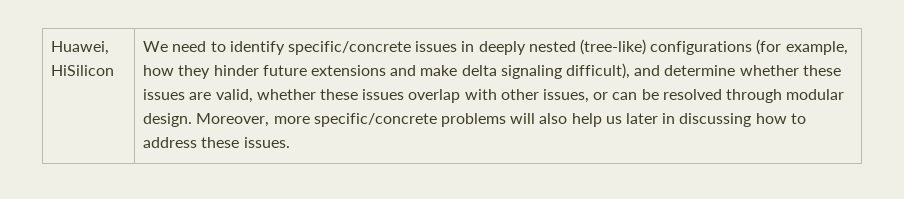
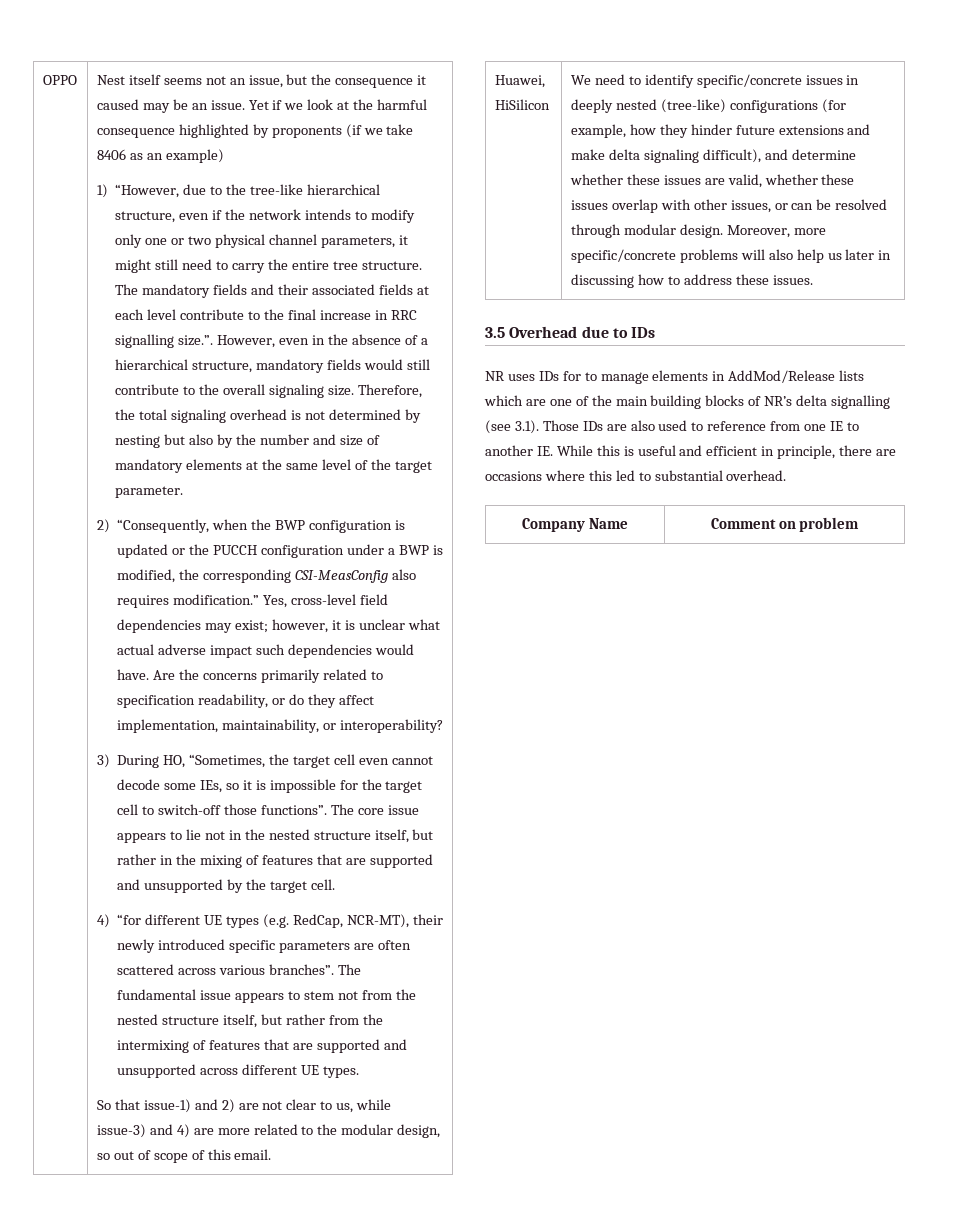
(51, 48) none -> [42,75,77,85] [96,74,427,88] [96,99,428,113] [96,124,414,138] [96,149,224,163] [96,184,380,198] [115,209,415,223] [115,234,408,248] [115,259,422,273] [115,284,429,298] [115,309,417,320] [115,334,428,348] [115,359,430,373] [115,384,422,398] [115,409,421,423] [115,434,380,448] [115,459,432,473] [115,486,184,498] [96,519,405,533] [117,544,443,558] [117,569,416,583] [117,594,388,608] [117,619,440,633] [117,644,414,658] [117,669,383,683] [117,694,374,708] [117,719,443,733] [96,754,433,768] [117,779,423,793] [117,804,419,815] [117,829,434,843] [117,854,433,868] [117,879,335,893] [96,914,443,928] [117,939,411,953] [117,964,361,975] [117,989,416,1003] [117,1014,383,1028] [117,1039,407,1053] [117,1064,359,1078] [96,1099,392,1113] [96,1124,441,1138] [96,1149,272,1163] OPPO | Nest itself seems not an issue, but the consequence it caused may be an issue. Yet if we look at the harmful consequence highlighted by proponents (if we take 8406 as an example) // 1) “However, due to the tree-like hierarchical structure, even if the network intends to modify only one or two physical channel parameters, it might still need to carry the entire tree structure. The mandatory fields and their associated fields at each level contribute to the final increase in RRC signalling size.”. However, even in the absence of a hierarchical structure, mandatory fields would still contribute to the overall signaling size. Therefore, the total signaling overhead is not determined by nesting but also by the number and size of mandatory elements at the same level of the target parameter. // 2) “Consequently, when the BWP configuration is updated or the PUCCH configuration under a BWP is modified, the corresponding CSI-MeasConfig also requires modification.” Yes, cross-level field dependencies may exist; however, it is unclear what actual adverse impact such dependencies would have. Are the concerns primarily related to specification readability, or do they affect implementation, maintainability, or interoperability? // 3) During HO, “Sometimes, the target cell even cannot decode some IEs, so it is impossible for the target cell to switch-off those functions”. The core issue appears to lie not in the nested structure itself, but rather in the mixing of features that are supported and unsupported by the target cell. // 4) “for different UE types (e.g. RedCap, NCR-MT), their newly introduced specific parameters are often scattered across various branches”. The fundamental issue appears to stem not from the nested structure itself, but rather from the intermixing of features that are supported and unsupported across different UE types. // So that issue-1) and 2) are not clear to us, while issue-3) and 4) are more related to the modular design, so out of scope of this email. //
(290, 142) none -> [485,326,656,338] [485,370,865,384] [484,395,891,409] [485,420,859,434] [485,445,897,459] [485,470,787,481] [522,518,628,532] [710,517,860,532] // 3.5 Overhead due to IDs // NR uses IDs for to manage elements in AddMod/Release lists which are one of the main building blocks of NR’s delta signalling (see 3.1). Those IDs are also used to reference from one IE to another IE. While this is useful and efficient in principle, there are occasions where this led to substantial overhead. // Company Name | Comment on problem

